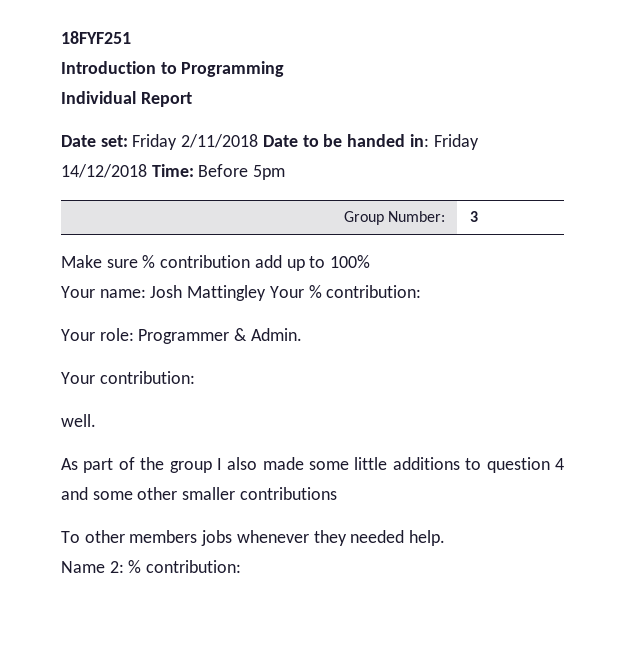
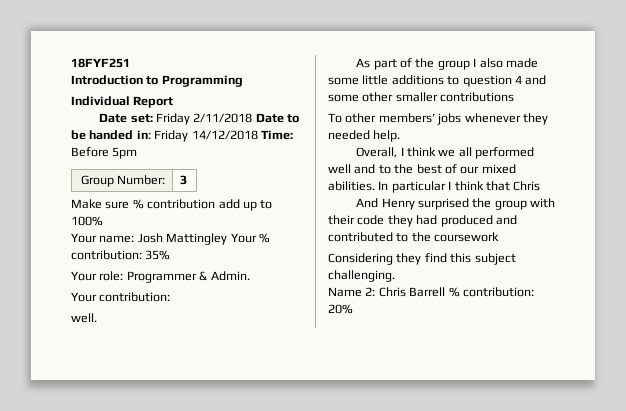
(422, 291) none -> [145,250,171,260] 35%
[129,530,198,543] members -> [378,113,435,123] members’
(446, 538) none -> [356,147,535,159] [328,164,516,174] [328,181,541,193] [356,198,556,210] [328,215,517,227] [328,232,500,242] [328,253,516,265] [328,270,395,282] // Overall, I think we all performed well and to the best of our mixed abilities. In particular I think that Chris // And Henry surprised the group with their code they had produced and contributed to the coursework // Considering they find this subject challenging.
[128,560,242,573] % contribution: -> [378,287,534,297] [328,304,353,314] Chris Barrell % contribution: 20%

